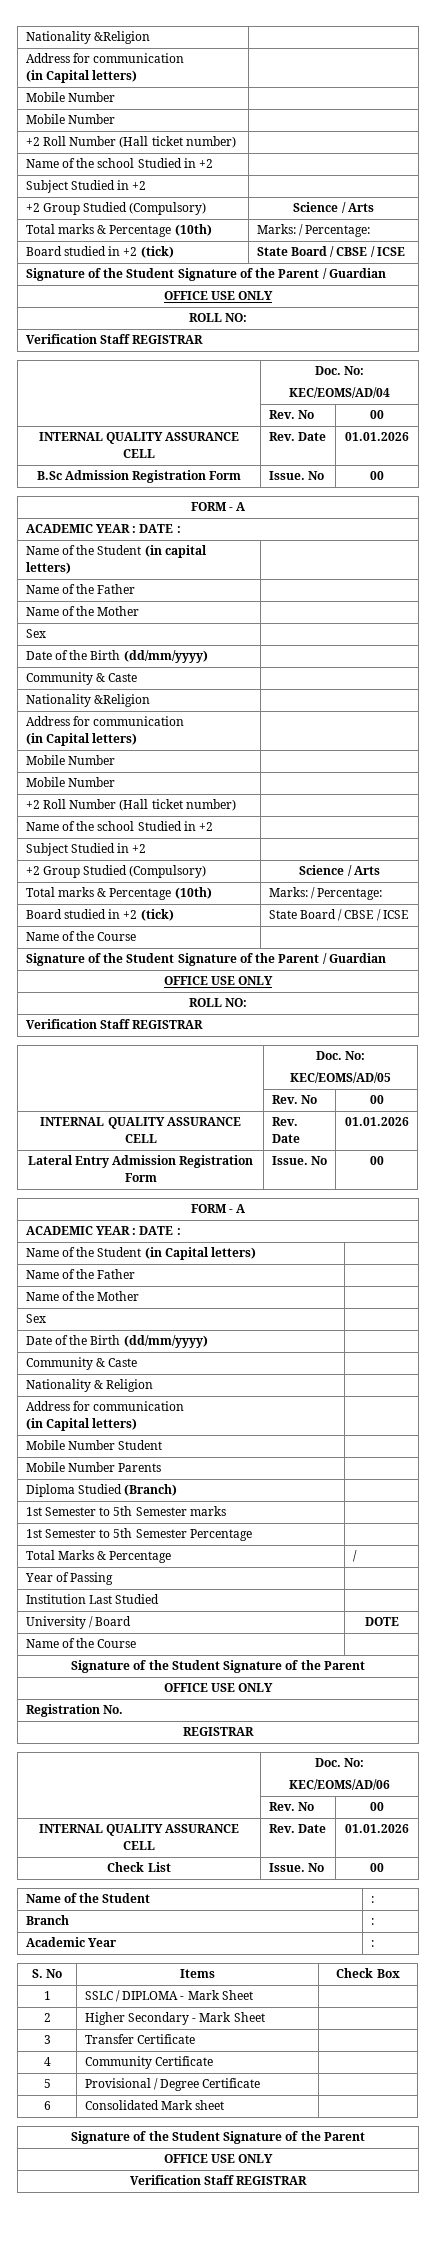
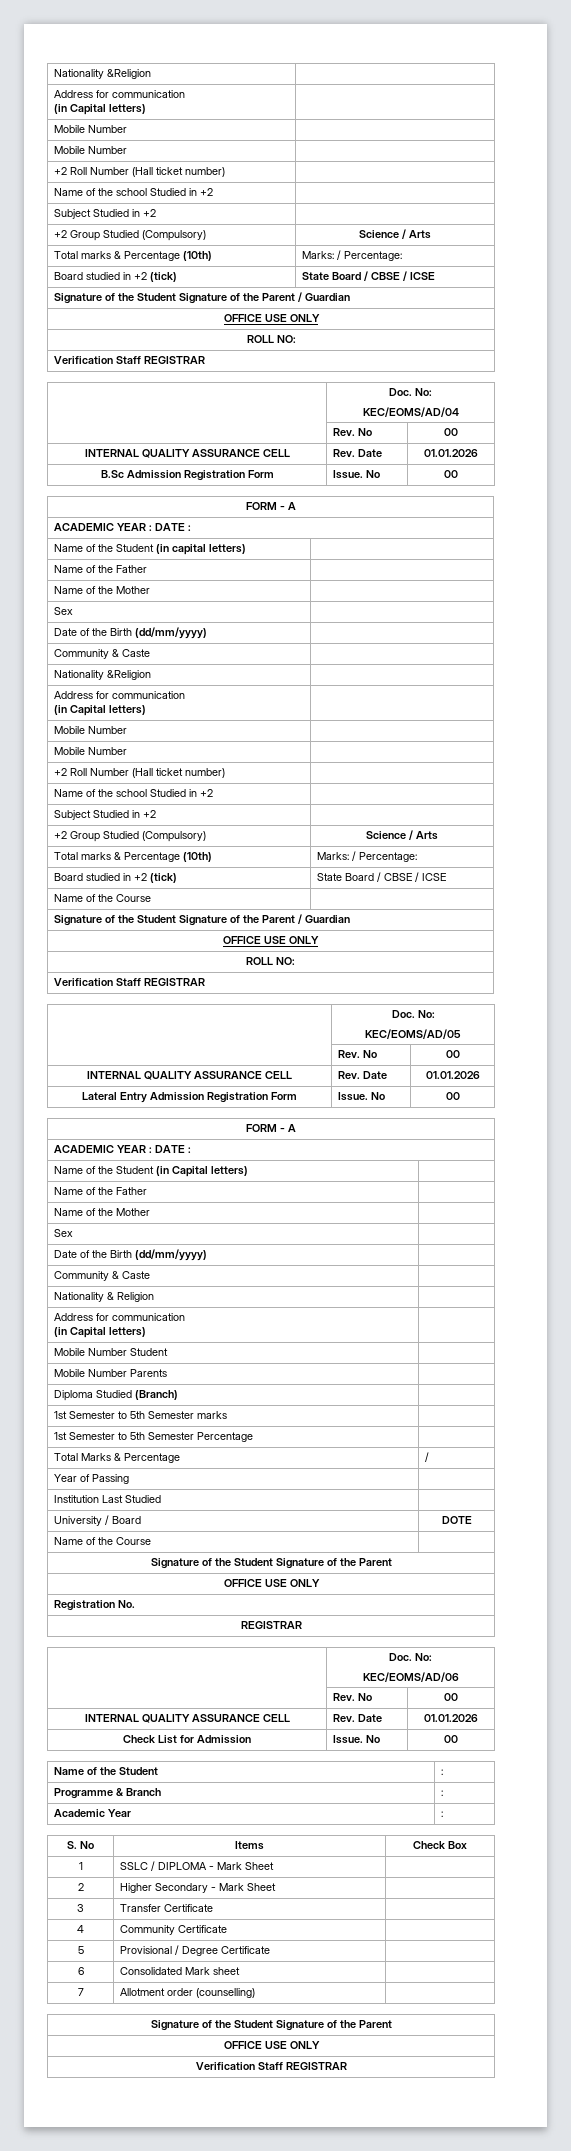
(171, 1867) none -> [180,1735,251,1744] for Admission
(374, 1899) none -> [53,1788,124,1799] Programme &
(225, 2105) none -> [77,1988,84,1996] [119,1988,255,1998] // 7 | Allotment order (counselling) |

